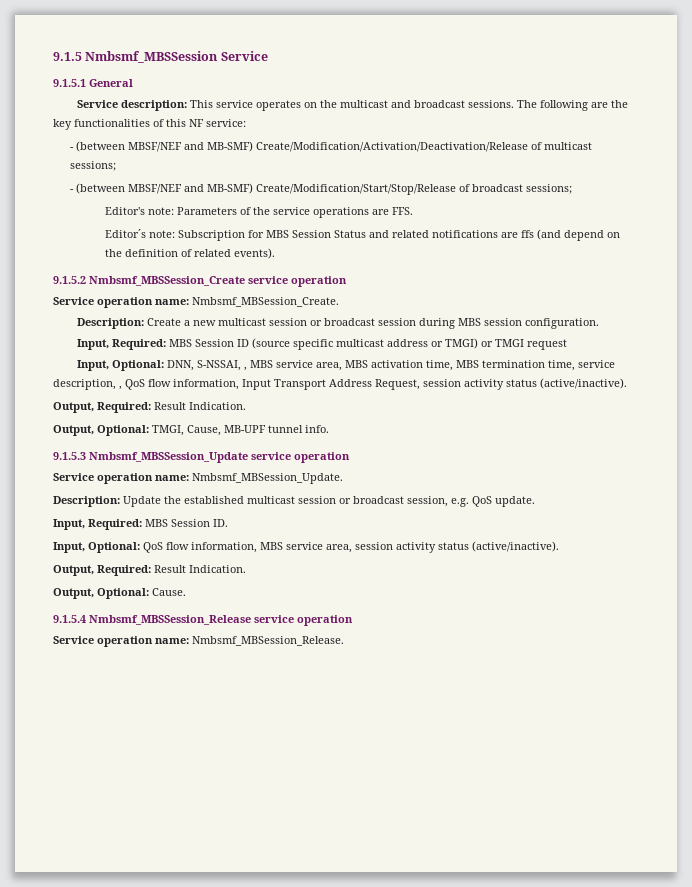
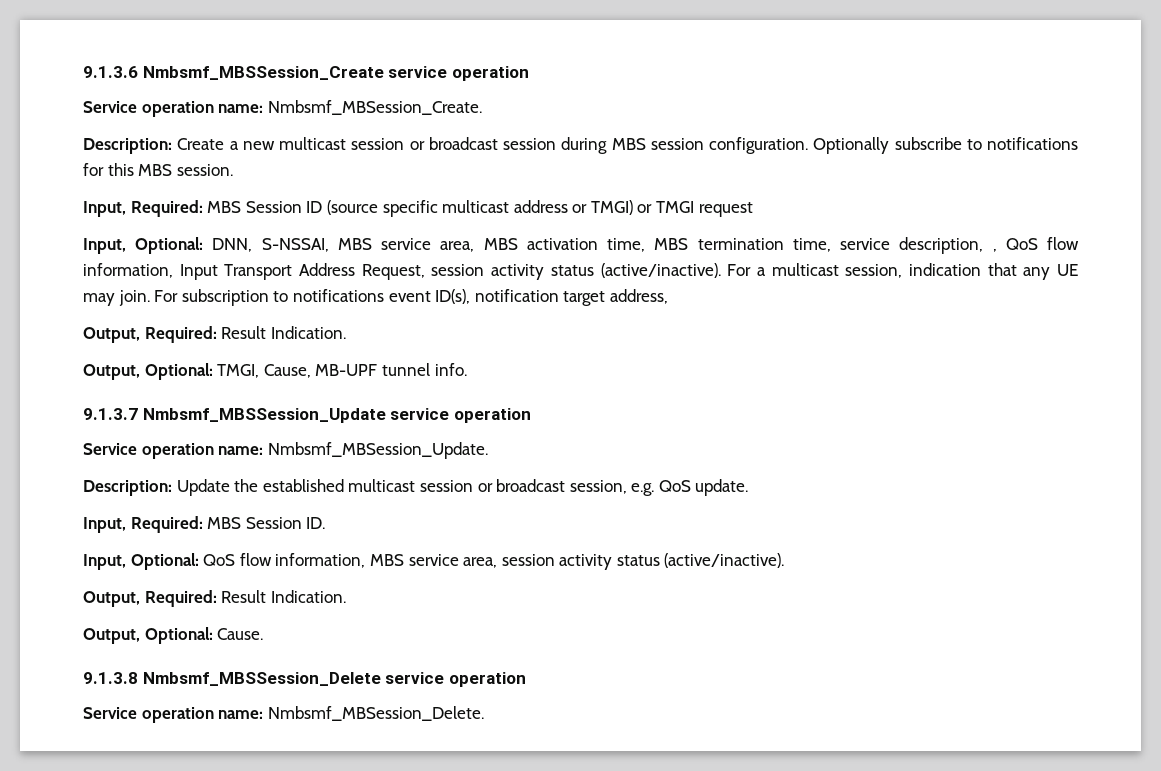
[53,51,268,63] [53,79,133,87] [77,100,629,111] [53,119,246,130] [70,141,593,152] [70,161,117,171] [70,183,573,195] [105,207,414,218] [105,229,621,241] [105,248,276,259] [53,276,86,284] 9.1.5 Nmbsmf_MBSSession Service // 9.1.5.1 General // Service description: This service operates on the multicast and broadcast sessions. The following are the key functionalities of this NF service: // - (between MBSF/NEF and MB-SMF) Create/Modification/Activation/Deactivation/Release of multicast sessions; // - (between MBSF/NEF and MB-SMF) Create/Modification/Start/Stop/Release of broadcast sessions; // Editor's note: Parameters of the service operations are FFS. // Editor´s note: Subscription for MBS Session Status and related notifications are ffs (and depend on the definition of related events). // 9.1.5.2 -> [83,66,138,78] 9.1.3.6
(600, 323) none -> [813,137,1078,154] [83,163,233,176] Optionally subscribe to notifications for this MBS session.
[244,367,248,371] , -> (329, 245) none
(627, 383) none -> [727,263,1078,280] [83,289,668,306] For a multicast session, indication that any UE may join. For subscription to notifications event ID(s), notification target address,
[53,452,86,460] 9.1.5.3 -> [83,408,138,420] 9.1.3.7
[53,615,353,626] [53,636,344,647] 9.1.5.4 Nmbsmf_MBSSession_Release service operation // Service operation name: Nmbsmf_MBSession_Release. -> [83,672,526,687] [83,706,484,723] 9.1.3.8 Nmbsmf_MBSSession_Delete service operation // Service operation name: Nmbsmf_MBSession_Delete.

